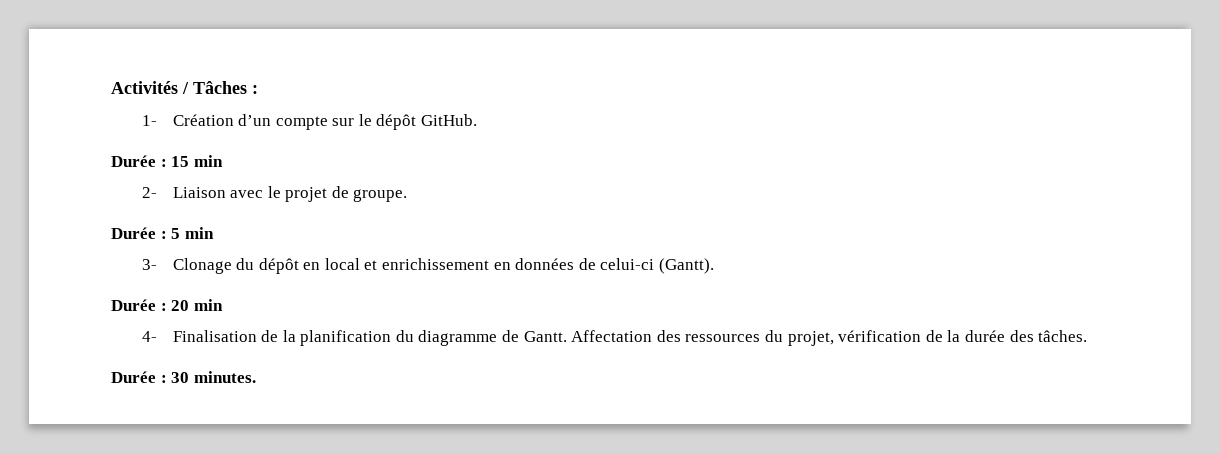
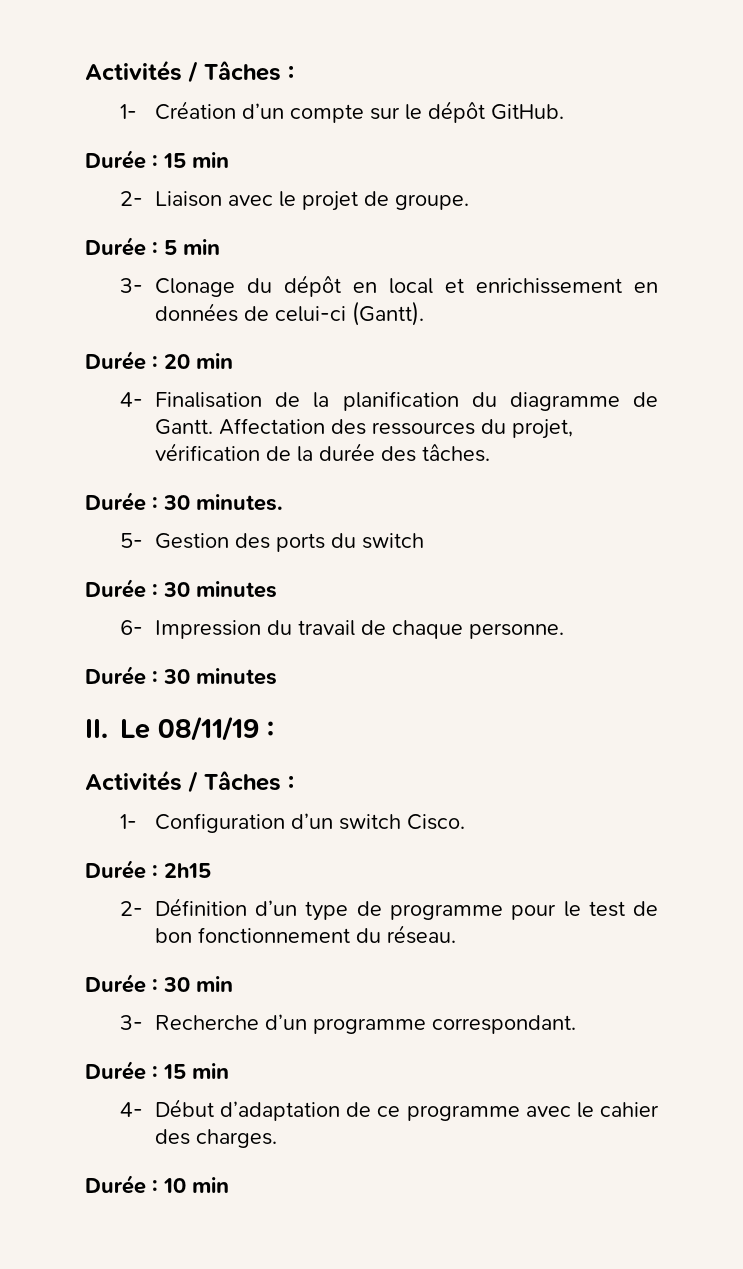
(256, 377) none -> [119,533,424,552] [85,579,277,598] [119,620,564,639] [85,666,277,685] [85,716,274,741] [85,770,294,793] [119,813,465,833] [85,860,211,879] [119,898,658,921] [154,925,456,944] [85,974,233,993] [119,1014,576,1034] [85,1061,229,1080] [119,1099,659,1121] [154,1129,277,1148] [85,1175,229,1194] // 5- Gestion des ports du switch // Durée : 30 minutes // 6- Impression du travail de chaque personne. // Durée : 30 minutes // II. Le 08/11/19 : // Activités / Tâches : // 1- Configuration d’un switch Cisco. // Durée : 2h15 // 2- Définition d’un type de programme pour le test de bon fonctionnement du réseau. // Durée : 30 min // 3- Recherche d’un programme correspondant. // Durée : 15 min // 4- Début d’adaptation de ce programme avec le cahier des charges. // Durée : 10 min

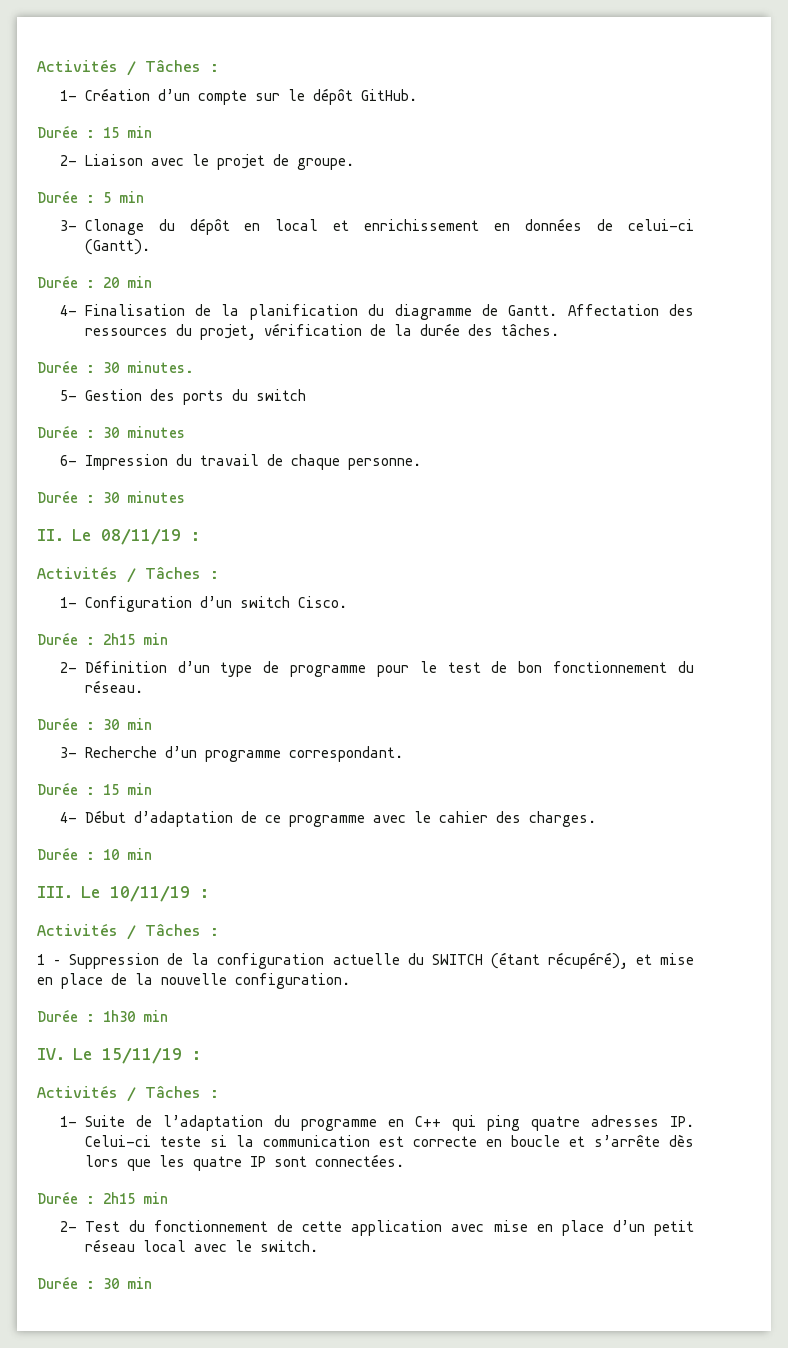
(211, 870) none -> [143,633,168,645] min
(229, 1185) none -> [37,885,209,902] [37,923,219,940] [37,952,694,969] [37,973,350,989] [37,1009,168,1022] [37,1047,201,1064] [37,1085,219,1102] [60,1115,695,1131] [84,1134,694,1147] [84,1154,404,1171] [37,1191,168,1204] [60,1220,694,1236] [84,1239,318,1252] [37,1276,152,1289] // III. Le 10/11/19 : // Activités / Tâches : // 1 – Suppression de la configuration actuelle du SWITCH (étant récupéré), et mise en place de la nouvelle configuration. // Durée : 1h30 min // IV. Le 15/11/19 : // Activités / Tâches : // 1- Suite de l’adaptation du programme en C++ qui ping quatre adresses IP. Celui-ci teste si la communication est correcte en boucle et s’arrête dès lors que les quatre IP sont connectées. // Durée : 2h15 min // 2- Test du fonctionnement de cette application avec mise en place d’un petit réseau local avec le switch. // Durée : 30 min

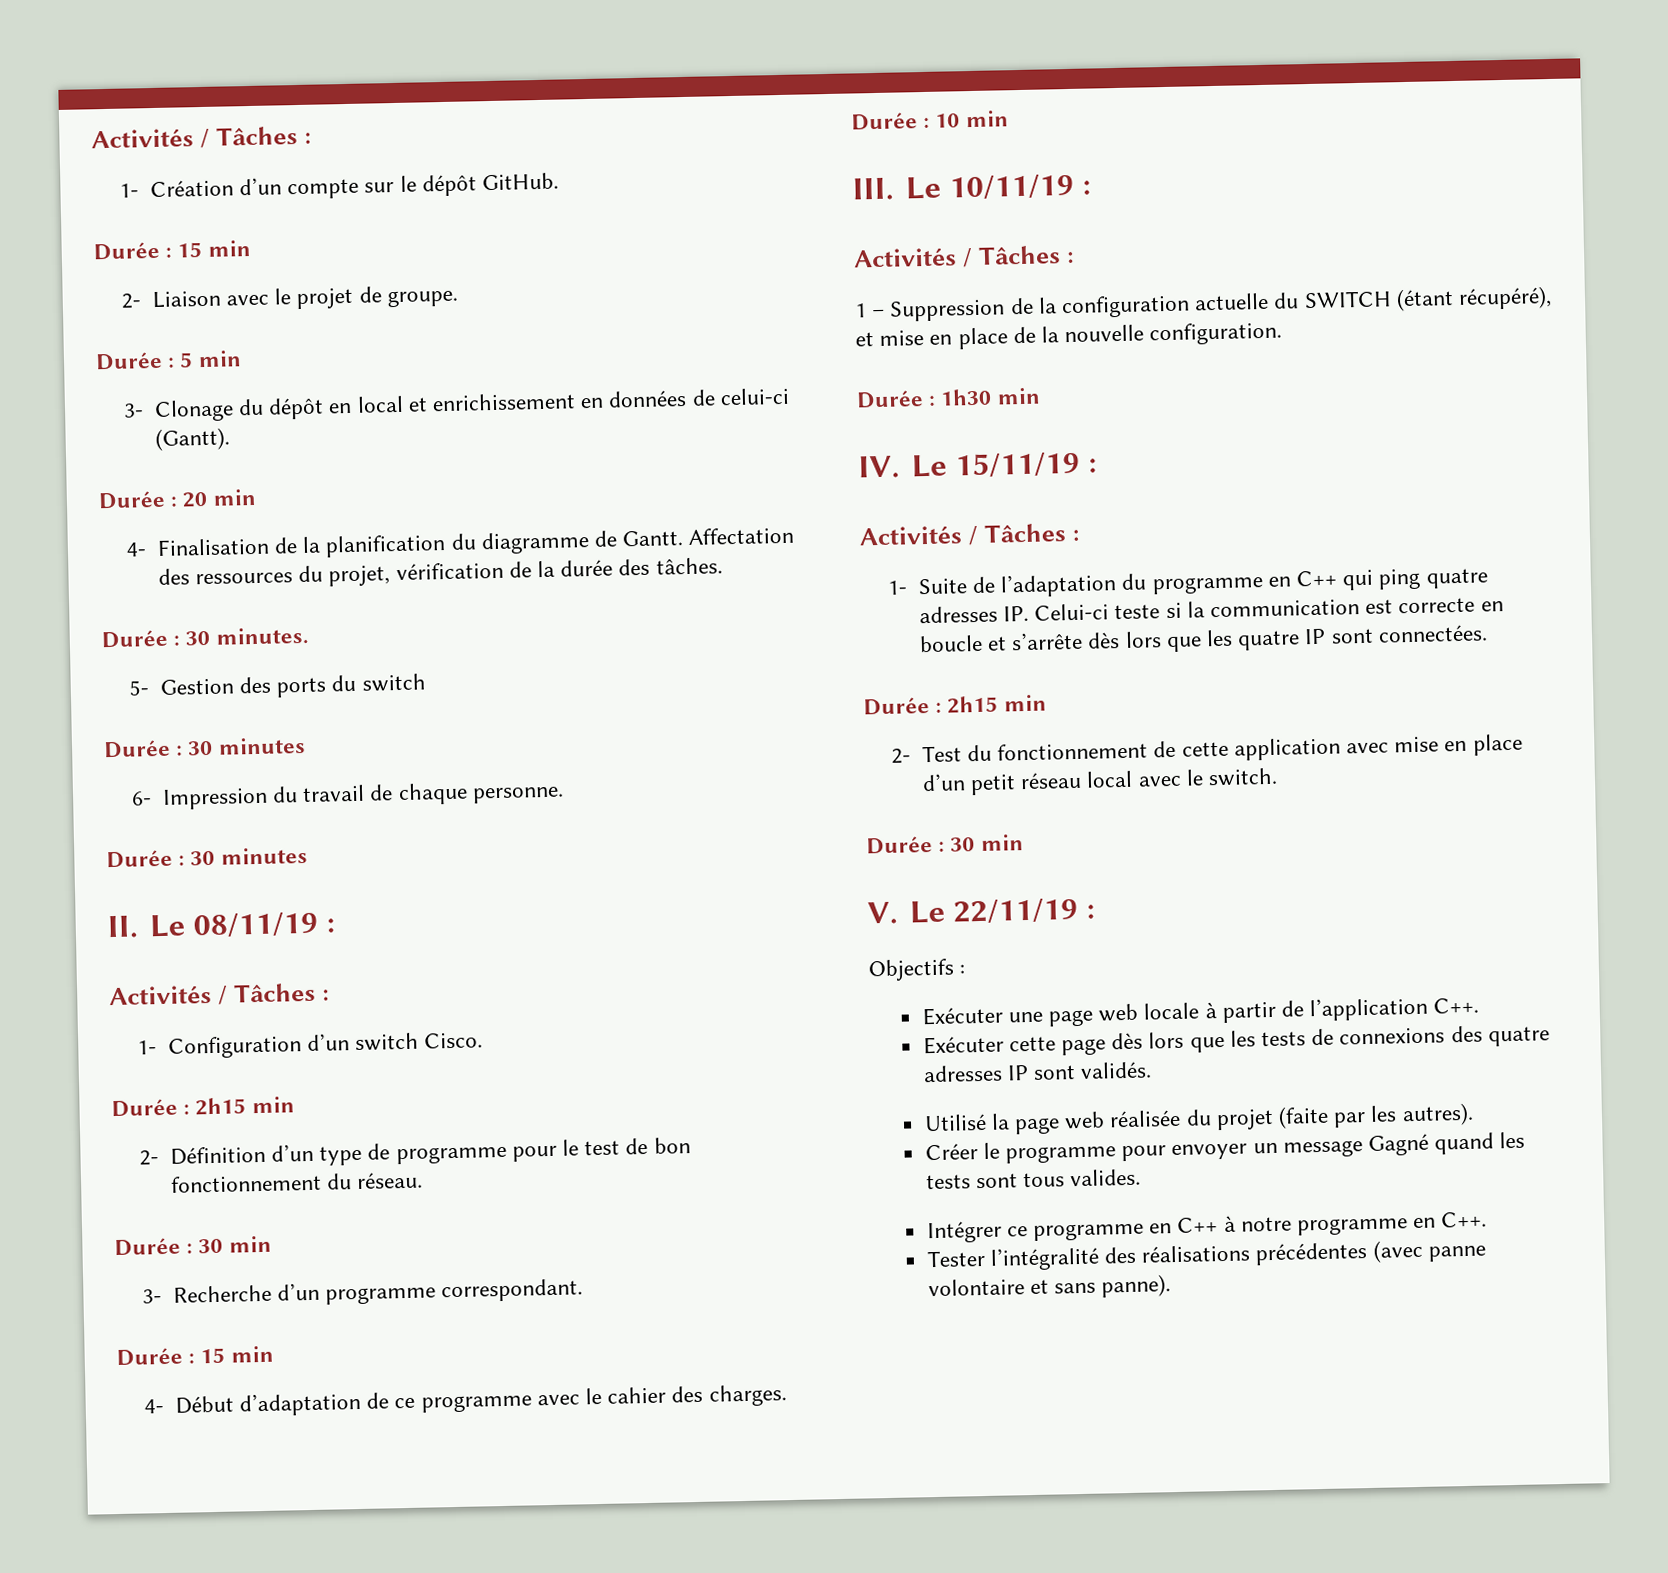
(152, 1283) none -> [867,897,1096,925] [868,958,966,982] [921,996,1480,1027] [922,1025,1550,1056] [922,1061,1153,1083] [923,1102,1474,1135] [924,1131,1526,1164] [925,1168,1142,1190] [926,1211,1488,1244] [926,1239,1486,1271] [927,1274,1172,1298] // V. Le 22/11/19 : // Objectifs : // Exécuter une page web locale à partir de l’application C++. // Exécuter cette page dès lors que les tests de connexions des quatre adresses IP sont validés. // Utilisé la page web réalisée du projet (faite par les autres). // Créer le programme pour envoyer un message Gagné quand les tests sont tous valides. // Intégrer ce programme en C++ à notre programme en C++. // Tester l’intégralité des réalisations précédentes (avec panne volontaire et sans panne).

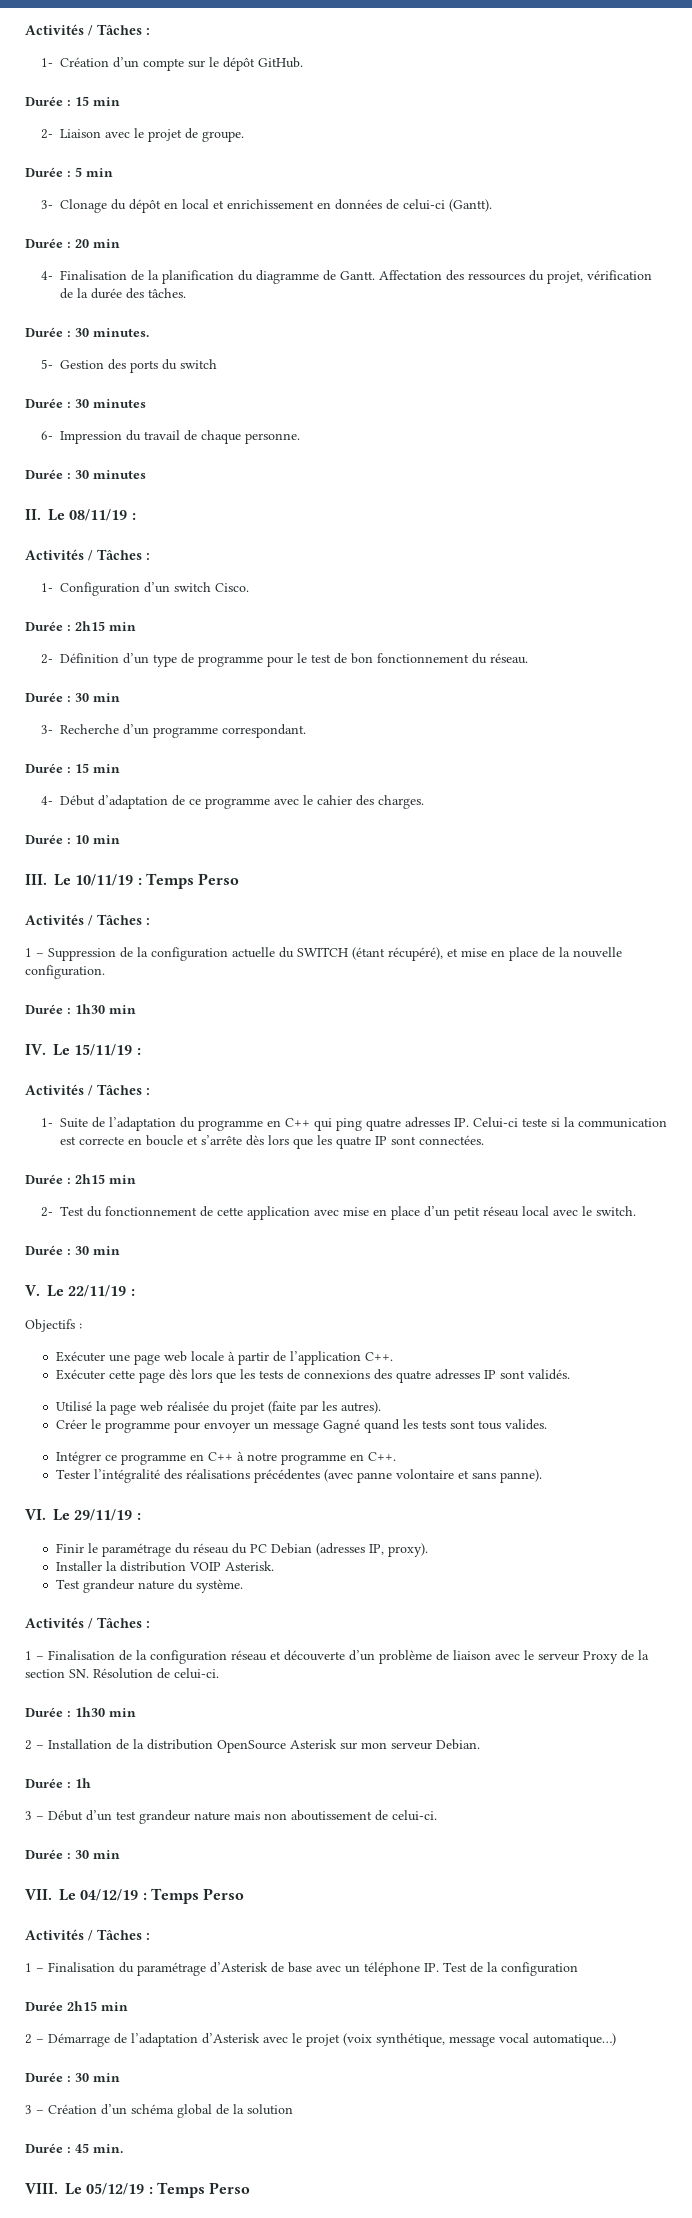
(1092, 187) none -> [145,873,240,889] Temps Perso
(1172, 1286) none -> [25,1509,141,1521] [56,1543,429,1557] [56,1561,275,1572] [56,1579,244,1593] [25,1617,150,1629] [25,1650,649,1664] [25,1668,219,1679] [25,1707,136,1717] [25,1739,480,1753] [25,1778,91,1788] [25,1810,437,1824] [25,1849,120,1859] [25,1888,245,1904] [25,1929,150,1941] [25,1962,578,1976] [25,2001,128,2011] [25,2033,616,2047] [25,2072,120,2082] [25,2104,293,2118] [25,2143,123,2153] [25,2182,251,2198] // VI. Le 29/11/19 : // Finir le paramétrage du réseau du PC Debian (adresses IP, proxy). // Installer la distribution VOIP Asterisk. // Test grandeur nature du système. // Activités / Tâches : // 1 – Finalisation de la configuration réseau et découverte d’un problème de liaison avec le serveur Proxy de la section SN. Résolution de celui-ci. // Durée : 1h30 min // 2 – Installation de la distribution OpenSource Asterisk sur mon serveur Debian. // Durée : 1h // 3 – Début d’un test grandeur nature mais non aboutissement de celui-ci. // Durée : 30 min // VII. Le 04/12/19 : Temps Perso // Activités / Tâches : // 1 – Finalisation du paramétrage d’Asterisk de base avec un téléphone IP. Test de la configuration // Durée 2h15 min // 2 – Démarrage de l’adaptation d’Asterisk avec le projet (voix synthétique, message vocal automatique…) // Durée : 30 min // 3 – Création d’un schéma global de la solution // Durée : 45 min. // VIII. Le 05/12/19 : Temps Perso

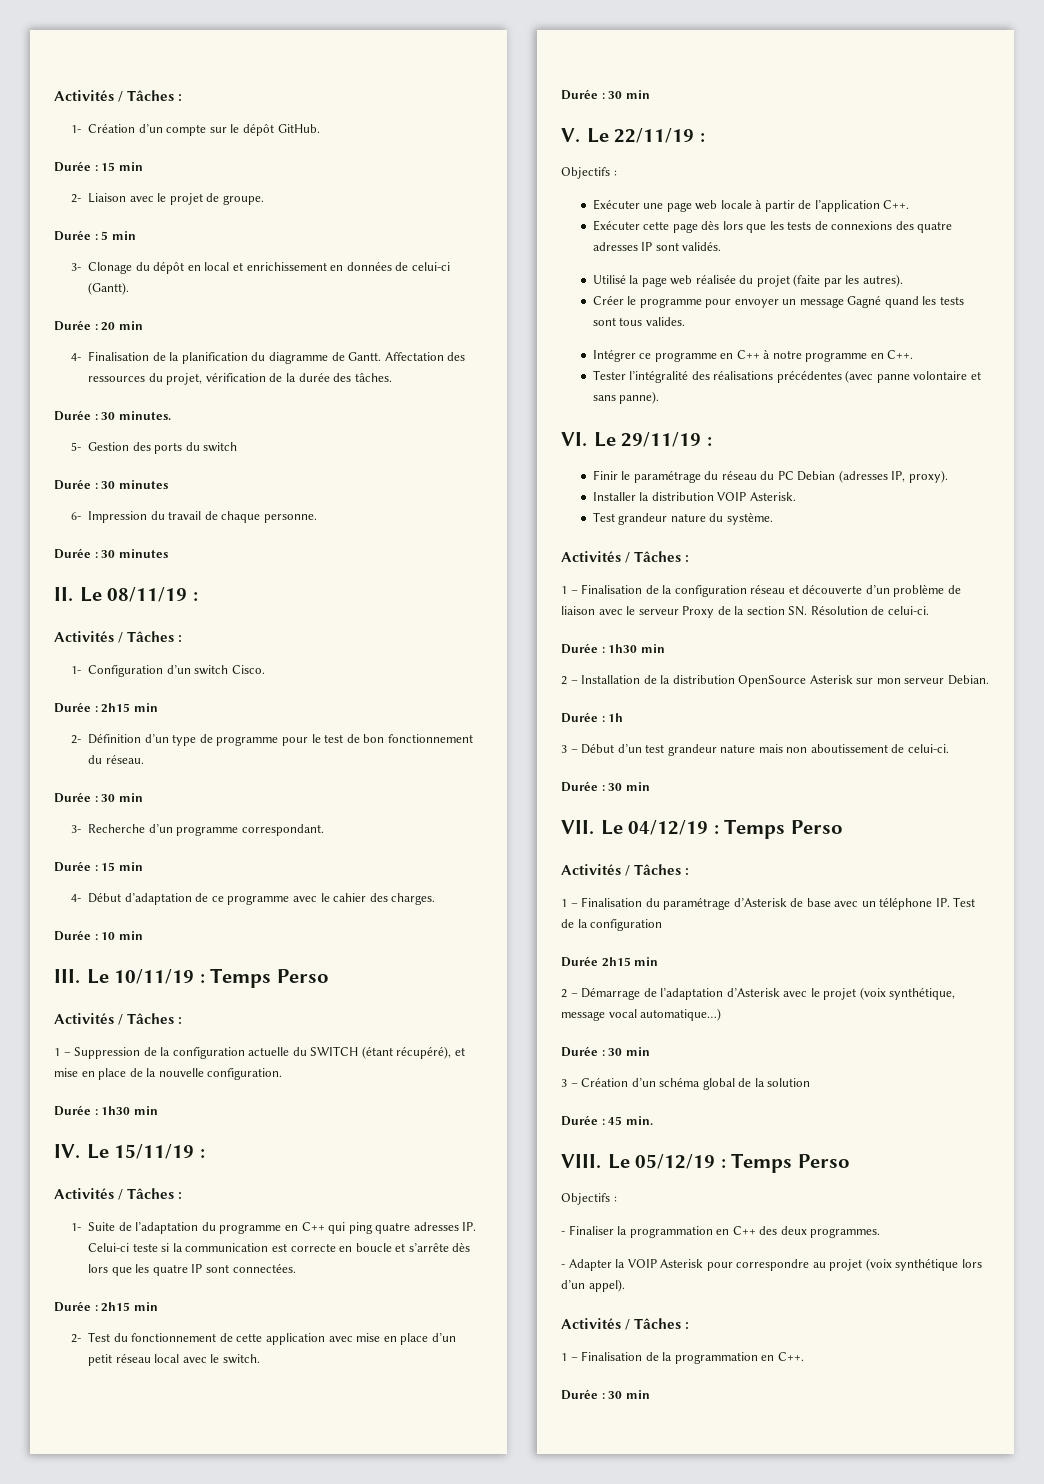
(251, 2188) none -> [561,1193,617,1205] [561,1225,881,1238] [561,1258,982,1271] [561,1279,625,1292] [561,1318,690,1330] [561,1351,804,1364] [561,1389,650,1400] // Objectifs : // - Finaliser la programmation en C++ des deux programmes. // - Adapter la VOIP Asterisk pour correspondre au projet (voix synthétique lors d’un appel). // Activités / Tâches : // 1 – Finalisation de la programmation en C++. // Durée : 30 min

